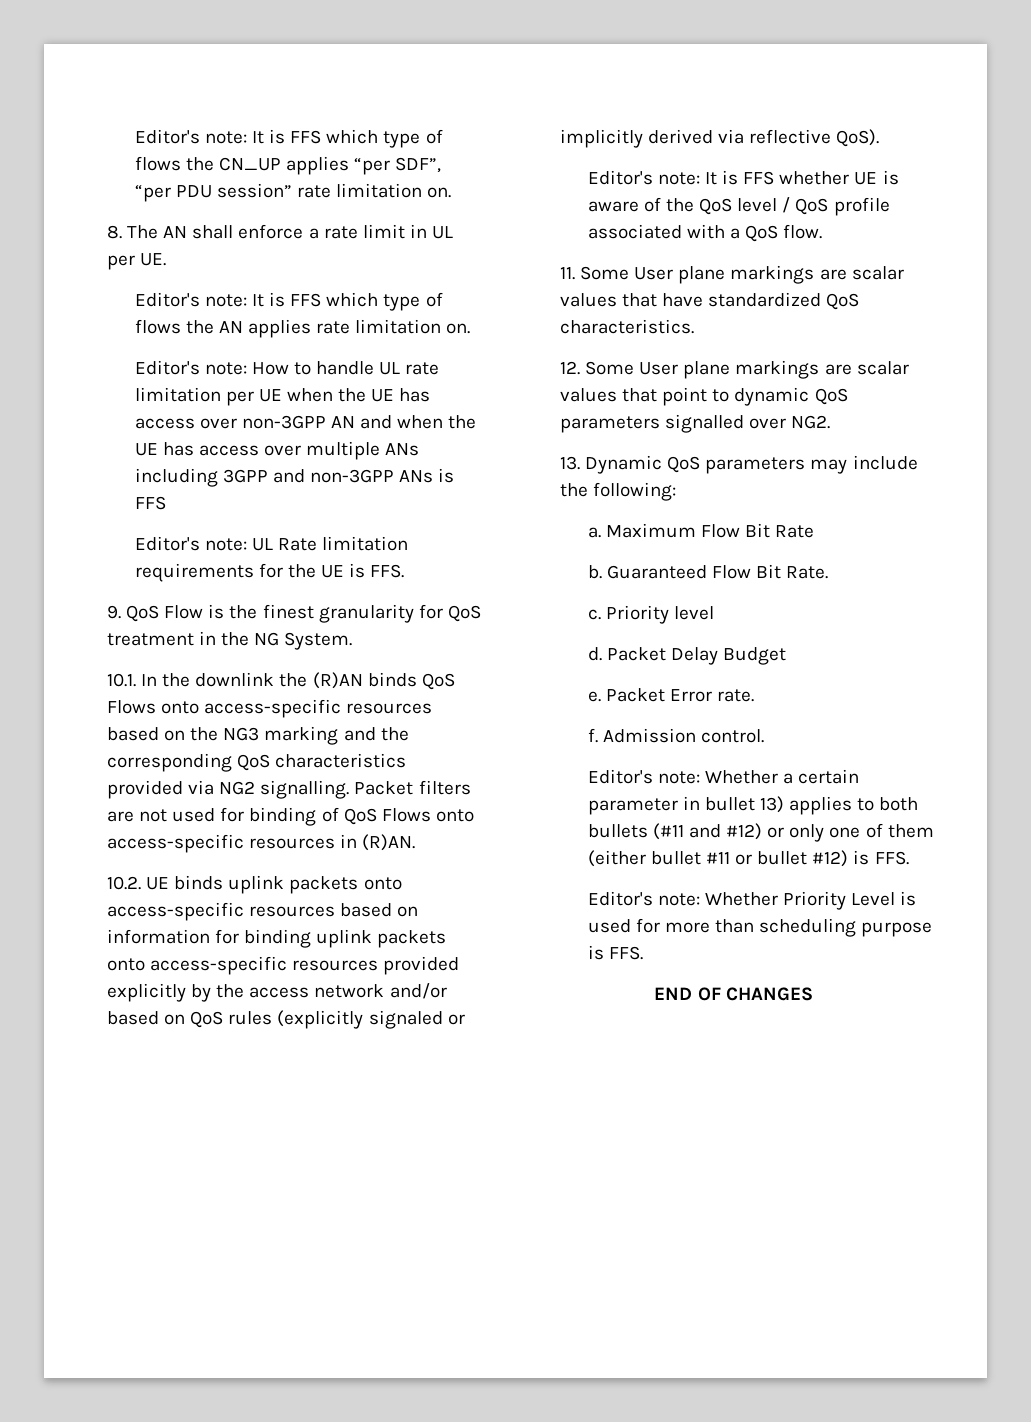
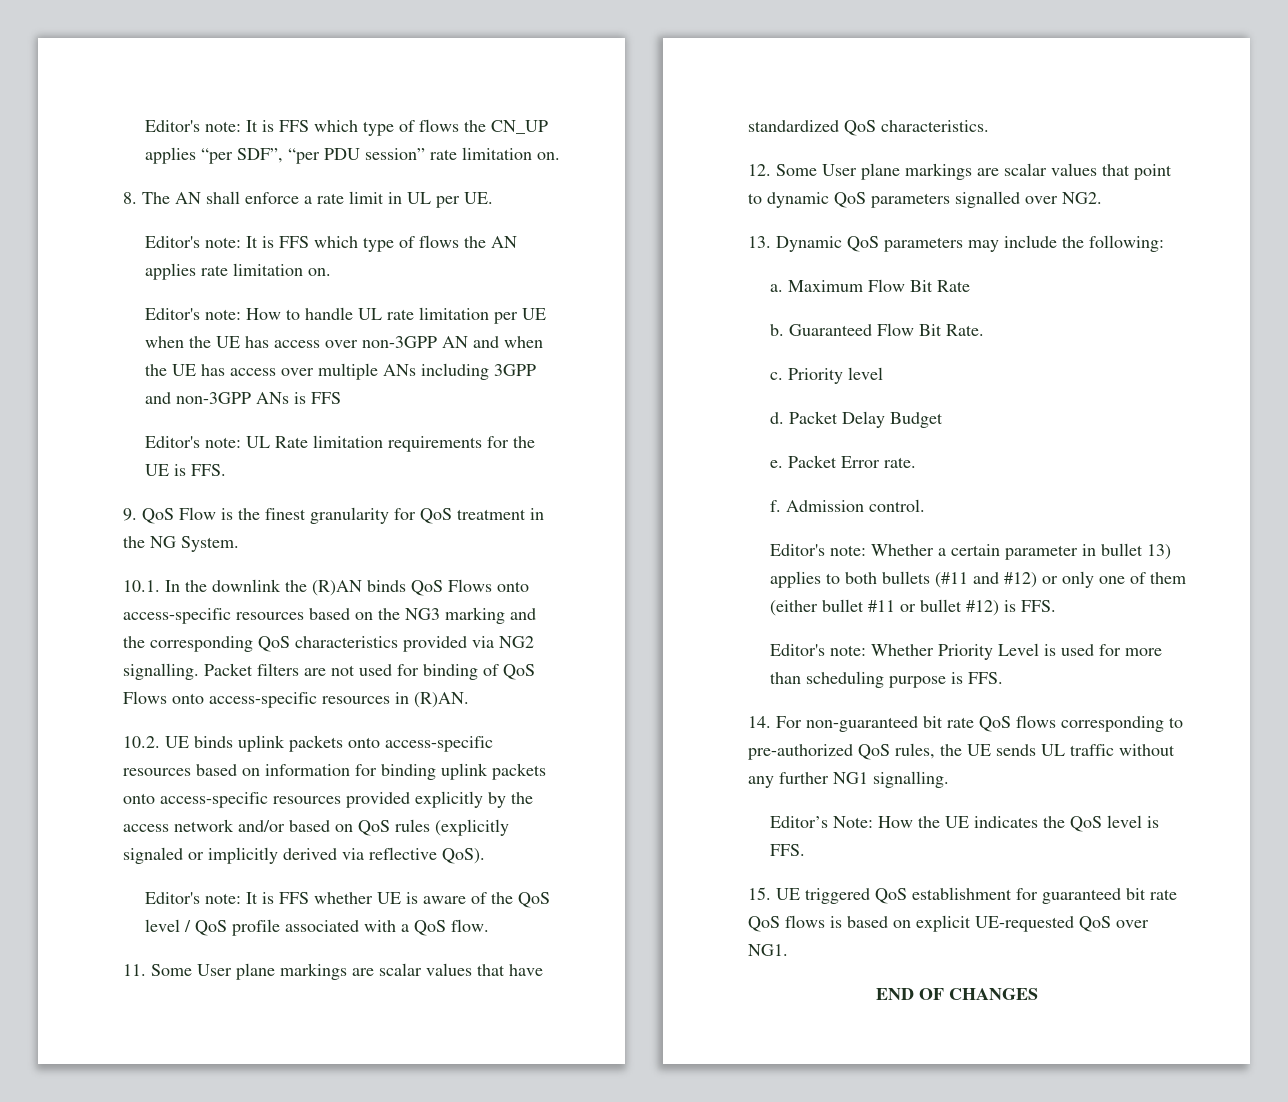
(643, 953) none -> [748,715,1184,732] [748,743,1176,760] [748,771,950,788] [770,815,1160,832] [770,844,806,856] [748,887,1178,904] [748,915,1150,932] [748,944,789,956] // 14. For non-guaranteed bit rate QoS flows corresponding to pre-authorized QoS rules, the UE sends UL traffic without any further NG1 signalling. // Editor’s Note: How the UE indicates the QoS level is FFS. // 15. UE triggered QoS establishment for guaranteed bit rate QoS flows is based on explicit UE-requested QoS over NG1.

